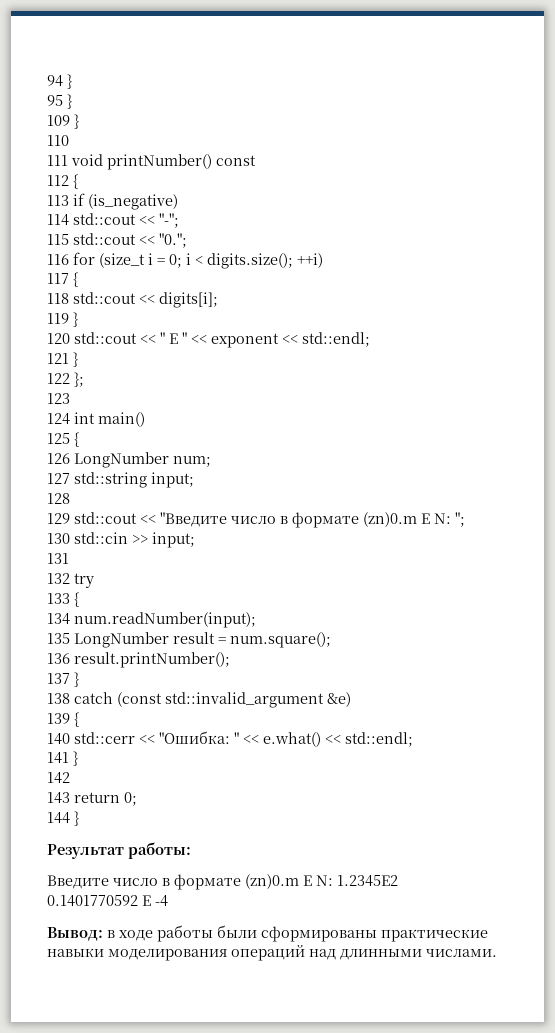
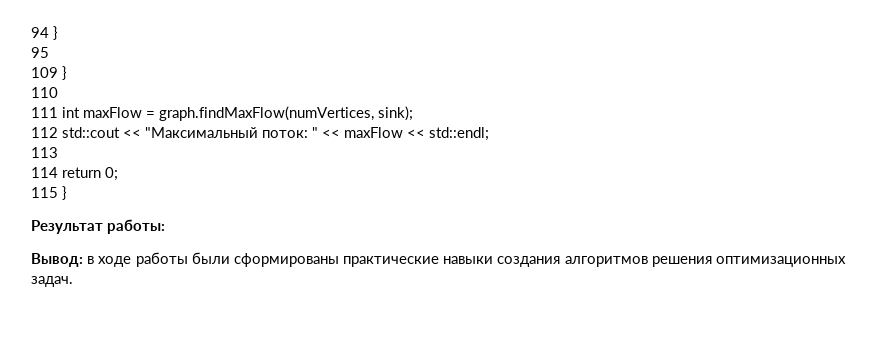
[67,94,72,109] } -> (49, 52) none
[71,154,256,170] [47,174,78,189] [47,193,178,210] [47,213,179,228] [47,233,187,248] [47,252,323,269] [47,272,78,287] [47,292,218,308] [47,312,78,327] [47,332,370,348] [47,352,78,367] [47,372,84,387] [47,393,70,404] [47,412,145,427] [47,432,79,447] [47,452,211,468] [47,472,194,488] [47,493,70,504] [47,512,465,528] [47,532,195,548] [47,553,69,564] [47,573,94,588] [47,592,79,607] [47,612,256,628] [47,632,331,648] [47,652,230,668] [47,672,79,687] [47,692,351,708] [47,712,79,727] [47,731,413,747] [47,751,78,766] [47,772,70,784] [47,792,70,804] void printNumber() const // 112 { // 113 if (is_negative) // 114 std::cout << "-"; // 115 std::cout << "0."; // 116 for (size_t i = 0; i < digits.size(); ++i) // 117 { // 118 std::cout << digits[i]; // 119 } // 120 std::cout << " E " << exponent << std::endl; // 121 } // 122 }; // 123 // 124 int main() // 125 { // 126 LongNumber num; // 127 std::string input; // 128 // 129 std::cout << "Введите число в формате (zn)0.m E N: "; // 130 std::cin >> input; // 131 // 132 try // 133 { // 134 num.readNumber(input); // 135 LongNumber result = num.square(); // 136 result.printNumber(); // 137 } // 138 catch (const std::invalid_argument &e) // 139 { // 140 std::cerr << "Ошибка: " << e.what() << std::endl; // 141 } // 142 // 143 -> [62,106,413,121] [31,127,489,141] [31,147,58,158] [31,167,58,178] int maxFlow = graph.findMaxFlow(numVertices, sink); // 112 std::cout << "Максимальный поток: " << maxFlow << std::endl; // 113 // 114
[47,812,70,824] 144 -> [31,187,58,198] 115
[47,874,398,890] [47,895,168,907] // Введите число в формате (zn)0.m E N: 1.2345E2 // 0.1401770592 E -4 -> (165, 226) none
[108,945,497,961] моделирования операций над длинными числами. -> [497,256,846,267] [31,276,73,287] создания алгоритмов решения оптимизационных задач.

